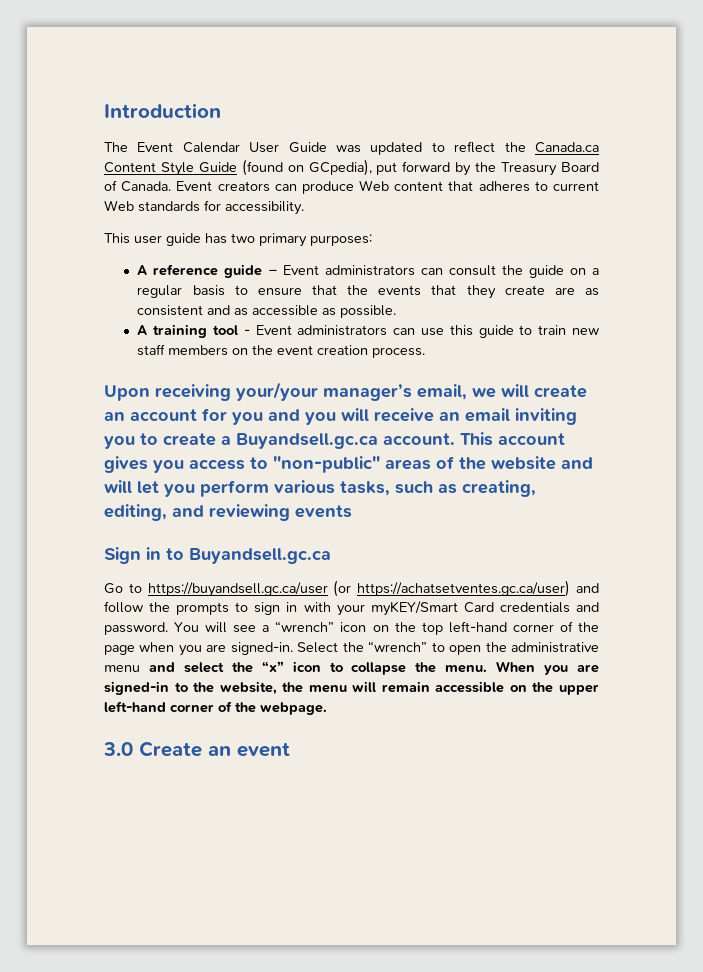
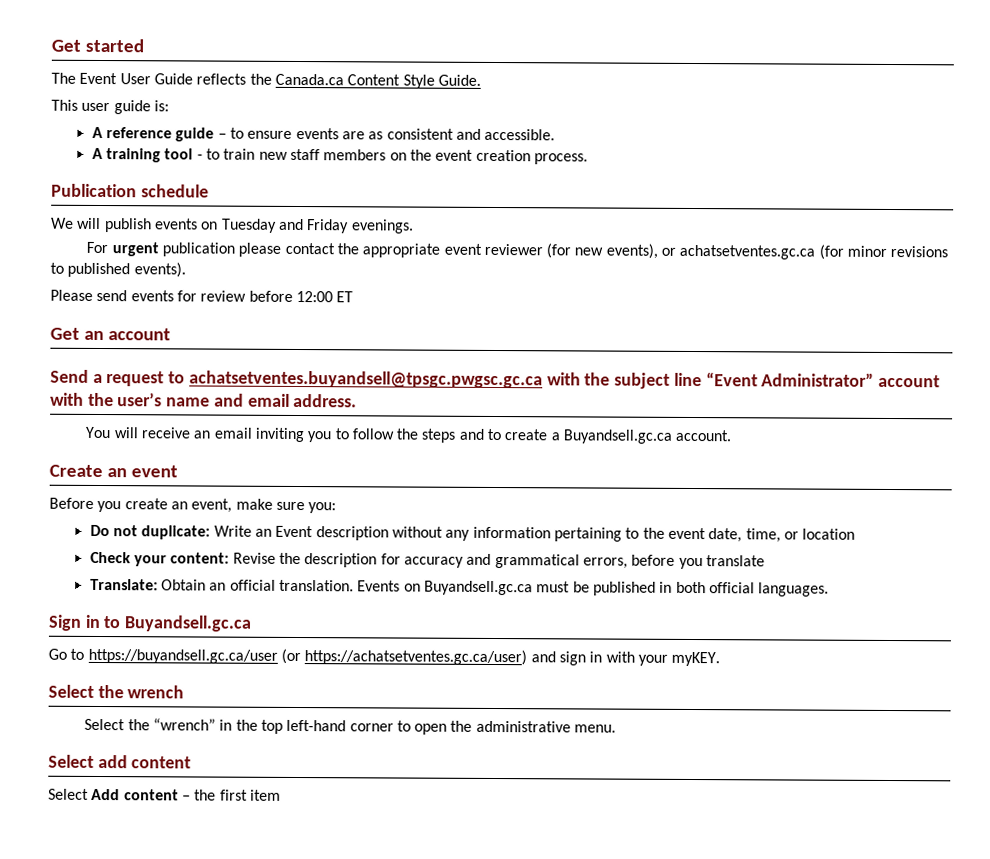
[104,103,221,118] Introduction -> [51,38,144,53] Get started
[182,142,240,153] Calendar -> (118, 78) none
[336,141,599,155] [104,159,600,176] [104,180,599,194] [104,200,304,215] was updated to reflect the Canada.ca Content Style Guide (found on GCpedia), put forward by the Treasury Board of Canada. Event creators can produce Web content that adheres to current Web standards for accessibility. -> [196,73,481,89] reflects the Canada.ca Content Style Guide.
[205,233,372,247] has two primary purposes: -> [153,100,169,112] is:
[282,265,600,278] [137,285,599,299] [137,305,397,318] [137,324,514,338] Event administrators can consult the guide on a regular basis to ensure that the events that they create are as consistent and as accessible as possible. // A training tool - Event administrators can use this guide -> [229,127,556,141] [91,147,203,163] to ensure events are as consistent and accessible. // A training tool -
[104,382,587,401] [104,408,336,425] Upon receiving your/your manager’s email, we will create an account for you and you -> [51,183,209,198] [51,217,414,234] [86,241,949,260] [50,262,186,278] [50,289,354,303] [50,327,171,341] [50,369,940,389] [50,392,358,408] [85,426,112,439] Publication schedule // We will publish events on Tuesday and Friday evenings. // For urgent publication please contact the appropriate event reviewer (for new events), or achatsetventes.gc.ca (for minor revisions to published events). // Please send events for review before 12:00 ET // Get an account // Send a request to achatsetventes.buyandsell@tpsgc.pwgsc.gc.ca with the subject line “Event Administrator” account with the user’s name and email address. // You
(158, 439) none -> [351,428,503,443] follow the steps and to
[460,432,565,446] [104,456,593,473] [104,480,536,497] [104,504,352,521] This account gives you access to "non-public" areas of the website and will let you perform various tasks, such as creating, editing, and reviewing events -> [49,464,178,478] [49,497,337,514] [89,524,856,543] [89,551,765,570] [89,578,830,597] // Create an event // Before you create an event, make sure you: // Do not duplicate: Write an Event description without any information pertaining to the event date, time, or location // Check your content: Revise the description for accuracy and grammatical errors, before you translate // Translate: Obtain an official translation. Events on Buyandsell.gc.ca must be published in both official languages.
[104,601,599,616] [104,621,600,635] [104,641,599,656] [104,661,599,675] [104,681,599,695] [104,701,327,715] [103,741,290,757] follow the prompts to sign in with your myKEY/Smart Card credentials and password. You will see a “wrench” icon on the top left-hand corner of the page when you are signed-in. Select the “wrench” to open the administrative menu and select the “x” icon to collapse the menu. When you are signed-in to the website, the menu will remain accessible on the upper left-hand corner of the webpage. // 3.0 Create an event -> [558,651,721,667] [48,684,185,699] [84,718,617,735] [48,754,192,769] [48,788,281,801] sign in with your myKEY. // Select the wrench // Select the “wrench” in the top left-hand corner to open the administrative menu. // Select add content // Select Add content – the first item

